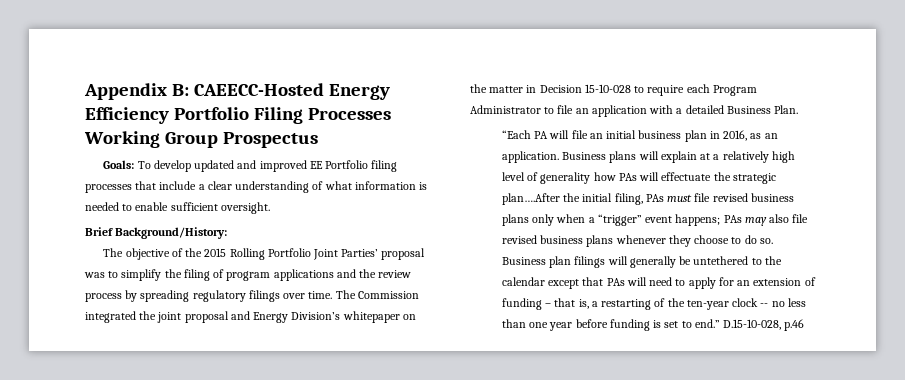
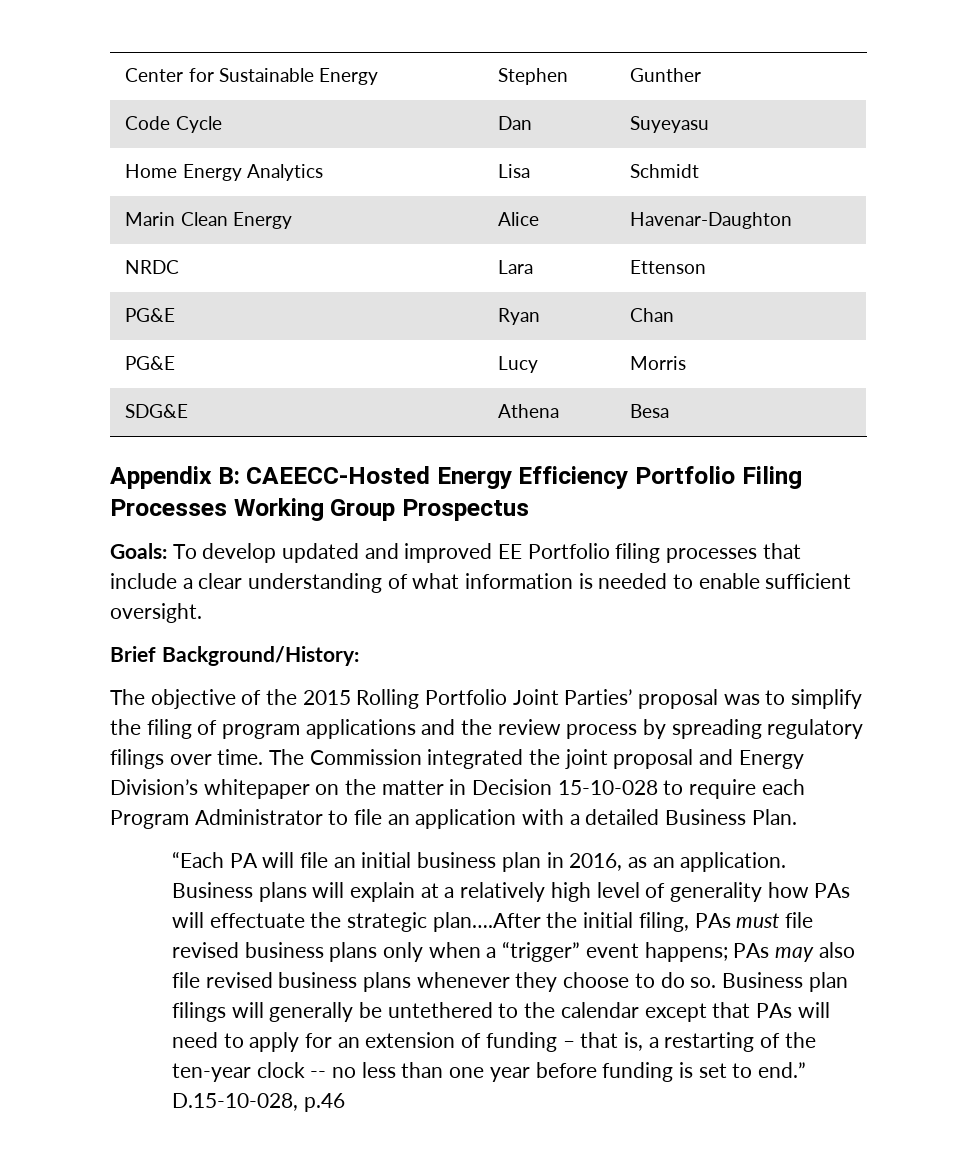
(84, 91) none -> [125,68,378,85] [498,68,569,85] [630,68,702,82] [125,116,222,133] [498,116,533,130] [630,116,710,133] [125,164,323,181] [498,164,531,178] [630,164,700,178] [125,212,292,229] [498,212,540,226] [630,212,793,229] [125,260,180,274] [498,260,534,274] [630,260,707,274] [125,308,176,322] [498,308,541,325] [630,308,675,322] [125,356,176,370] [498,356,539,373] [630,356,687,370] [125,404,189,418] [498,404,560,418] [630,404,670,418] Center for Sustainable Energy | Stephen | Gunther // Code Cycle | Dan | Suyeyasu // Home Energy Analytics | Lisa | Schmidt // Marin Clean Energy | Alice | Havenar-Daughton // NRDC | Lara | Ettenson // PG&E | Ryan | Chan // PG&E | Lucy | Morris // SDG&E | Athena | Besa //

